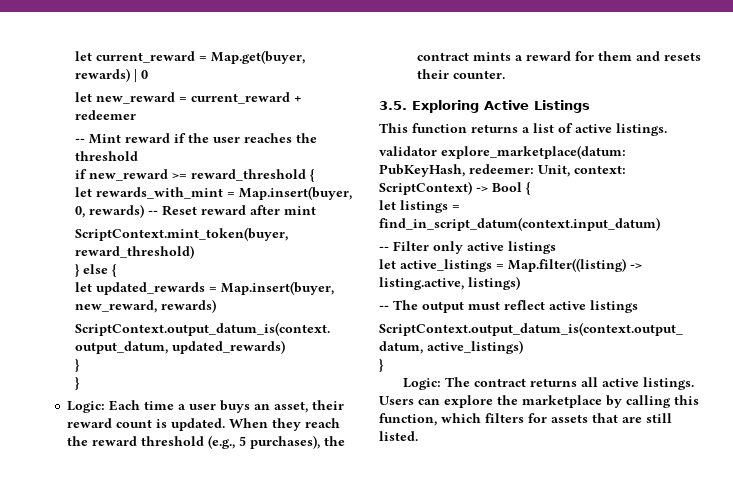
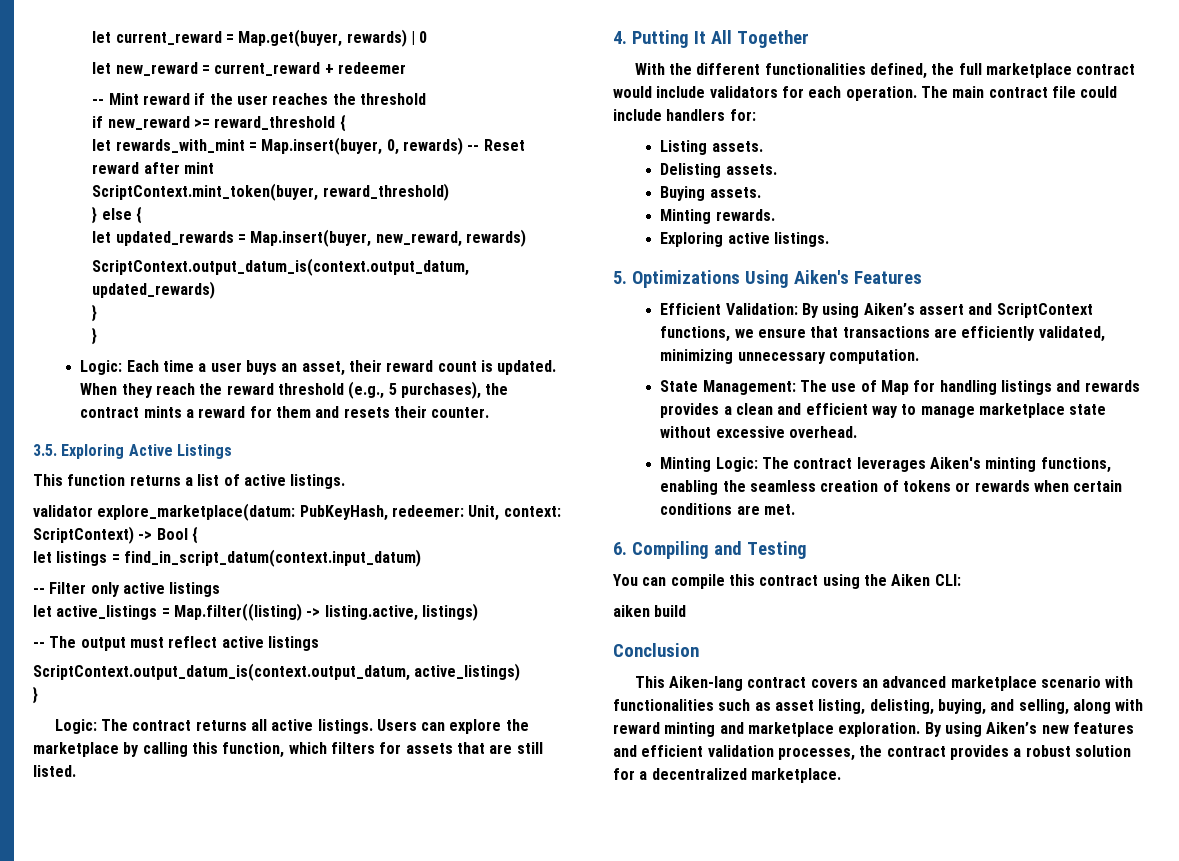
(418, 436) none -> [613,30,809,48] [634,63,1136,79] [613,86,1118,101] [613,109,756,121] [660,140,763,155] [660,163,777,178] [660,186,761,201] [660,209,775,224] [660,232,829,247] [613,270,922,288] [660,303,1093,318] [660,326,1105,342] [660,349,919,364] [660,380,1140,395] [660,403,1107,418] [660,426,857,438] [660,457,1111,473] [660,480,1123,495] [660,503,795,515] [613,541,807,559] [612,574,961,589] [613,605,687,617] [613,643,699,657] [634,676,1134,691] [613,699,1144,715] [613,722,1134,737] [613,745,1131,761] [613,768,841,783] // 4. Putting It All Together // With the different functionalities defined, the full marketplace contract would include validators for each operation. The main contract file could include handlers for: // Listing assets. // Delisting assets. // Buying assets. // Minting rewards. // Exploring active listings. // 5. Optimizations Using Aiken's Features // Efficient Validation: By using Aiken’s assert and ScriptContext functions, we ensure that transactions are efficiently validated, minimizing unnecessary computation. // State Management: The use of Map for handling listings and rewards provides a clean and efficient way to manage marketplace state without excessive overhead. // Minting Logic: The contract leverages Aiken's minting functions, enabling the seamless creation of tokens or rewards when certain conditions are met. // 6. Compiling and Testing // You can compile this contract using the Aiken CLI: // aiken build // Conclusion // This Aiken-lang contract covers an advanced marketplace scenario with functionalities such as asset listing, delisting, buying, and selling, along with reward minting and marketplace exploration. By using Aiken’s new features and efficient validation processes, the contract provides a robust solution for a decentralized marketplace.

